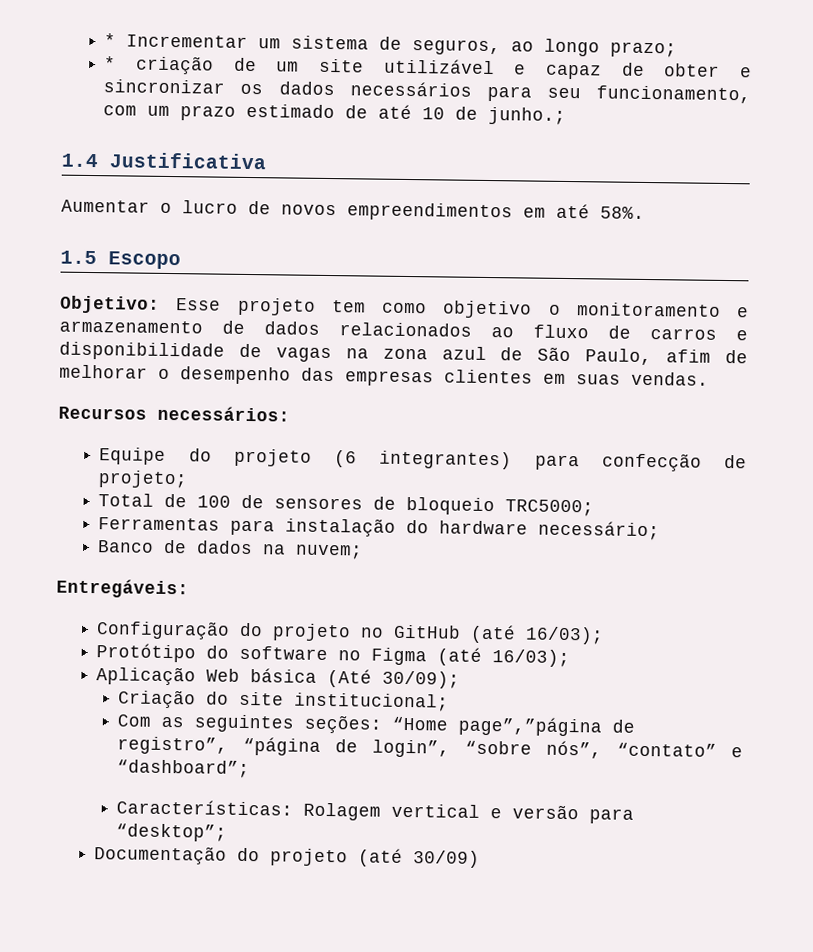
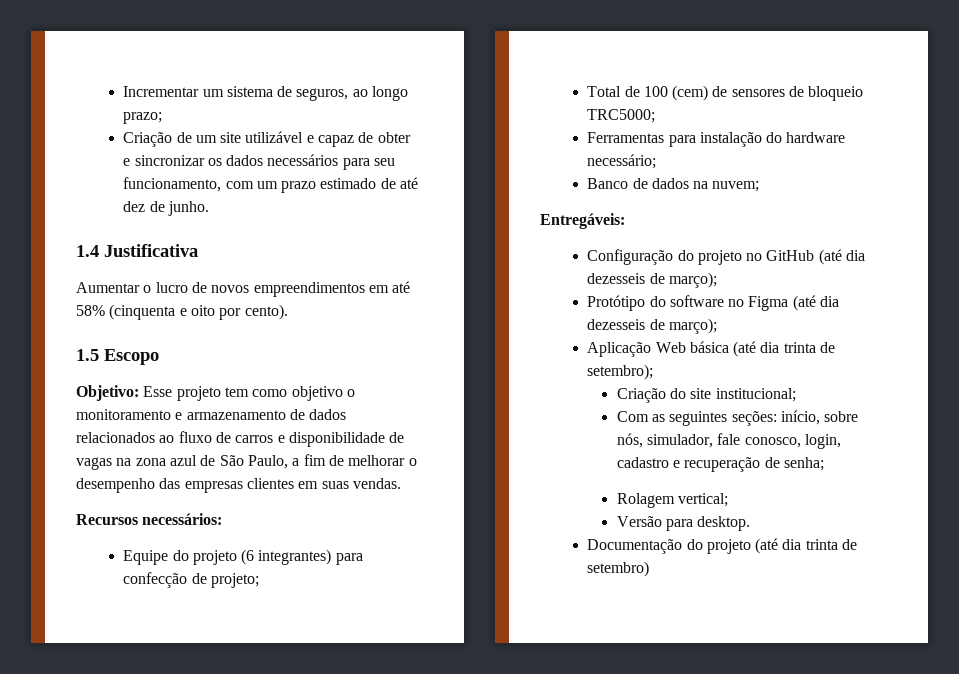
[104,33,117,47] * -> (123, 91) none
[104,55,214,75] * criação -> [123,132,173,147] Criação
[422,106,567,125] 10 de junho.; -> [123,201,209,216] dez de junho.
[600,206,645,219] 58%. -> [76,304,288,320] 58% (cinquenta e oito por cento).
[666,349,712,363] afim -> [292,454,326,466] a fim
(232, 501) none -> [672,85,709,101] (cem)
[525,626,605,645] 16/03); -> [846,250,866,261] [587,272,717,288] dia dezesseis de março);
[492,649,571,668] 16/03); -> [820,296,840,307] [587,318,717,334] dia dezesseis de março);
[327,669,461,689] (Até 30/09); -> [733,341,836,357] [587,364,654,380] (até dia trinta de setembro);
[392,716,636,737] [117,736,743,759] [117,759,251,779] [116,799,635,824] [116,823,228,842] “Home page”,”página de registro”, “página de login”, “sobre nós”, “contato” e “dashboard”; // Características: Rolagem vertical e versão para “desktop”; -> [781,410,859,425] [616,433,842,449] [616,457,825,472] [616,493,729,508] [616,516,751,531] início, sobre nós, simulador, fale conosco, login, cadastro e recuperação de senha; // Rolagem vertical; // Versão para desktop.
[413,850,481,868] 30/09) -> [782,539,858,550] [587,561,650,577] dia trinta de setembro)

